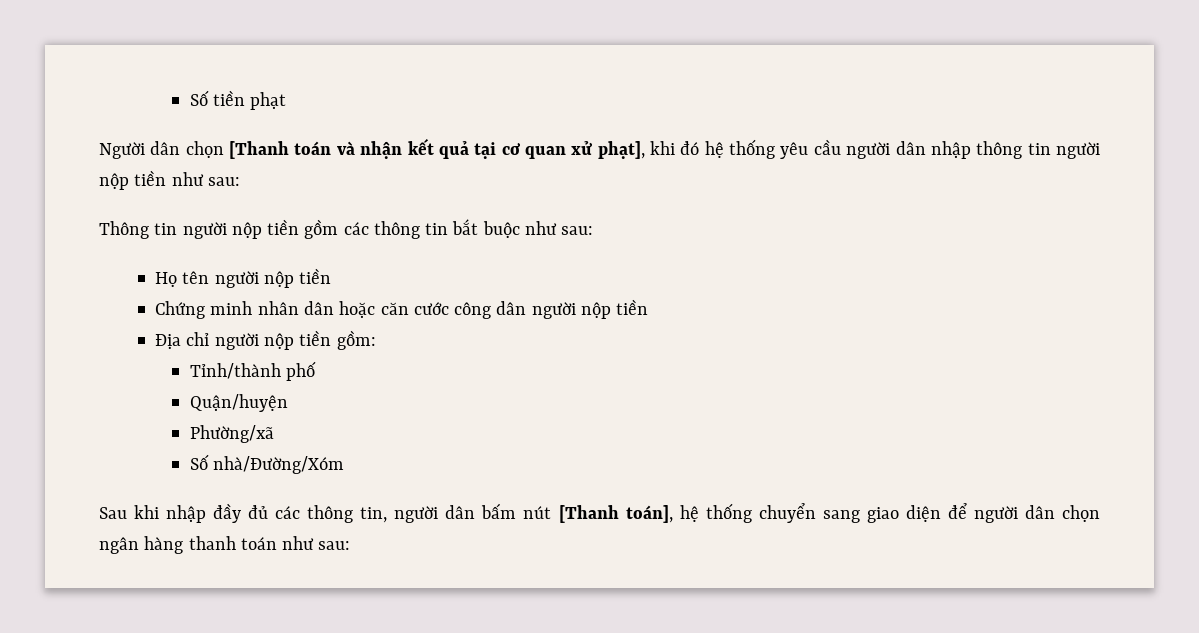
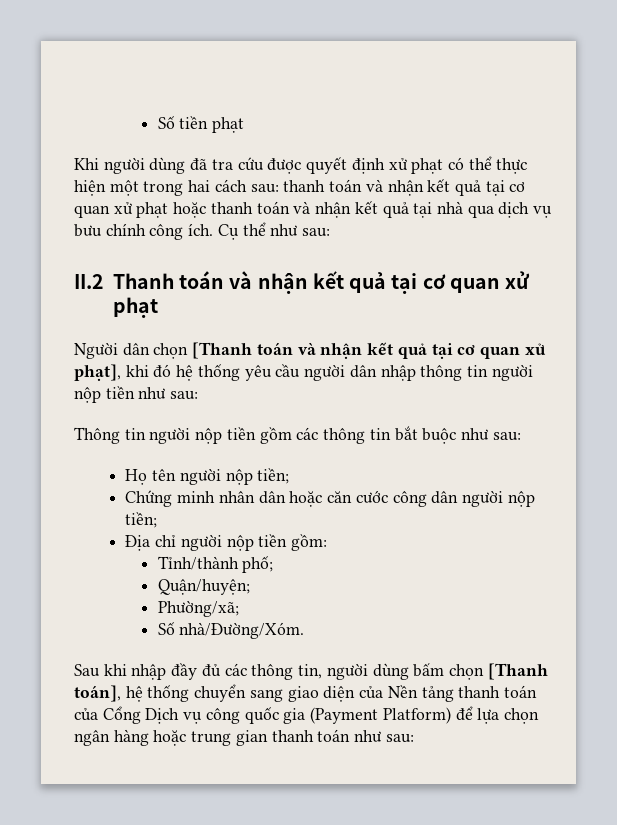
(287, 101) none -> [74,156,528,174] [74,179,526,196] [74,201,553,218] [74,222,331,240] [74,271,531,294] [112,297,158,318] // Khi người dùng đã tra cứu được quyết định xử phạt có thể thực hiện một trong hai cách sau: thanh toán và nhận kết quả tại cơ quan xử phạt hoặc thanh toán và nhận kết quả tại nhà qua dịch vụ bưu chính công ích. Cụ thể như sau: // II.2 Thanh toán và nhận kết quả tại cơ quan xử phạt
[299,268,332,284] tiền -> [257,468,290,484] tiền;
[616,299,649,315] tiền -> [125,512,158,528] tiền;
[286,361,317,381] [189,394,288,412] [189,425,274,443] [189,454,345,474] phố // Quận/huyện // Phường/xã // Số nhà/Đường/Xóm -> [242,556,274,573] [157,579,250,595] [157,601,239,617] [157,622,305,639] phố; // Quận/huyện; // Phường/xã; // Số nhà/Đường/Xóm.
[445,503,552,519] dân bấm nút -> [372,663,484,680] dùng bấm chọn
[947,503,1101,523] [99,536,184,554] để người dân chọn ngân hàng -> [359,685,537,702] [74,706,539,724] [74,729,268,746] của Nền tảng thanh toán của Cổng Dịch vụ công quốc gia (Payment Platform) để lựa chọn ngân hàng hoặc trung gian

